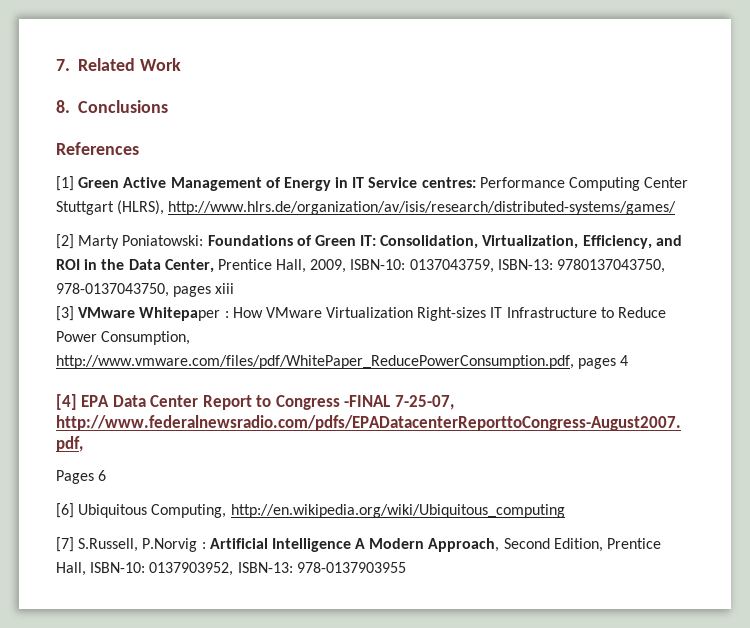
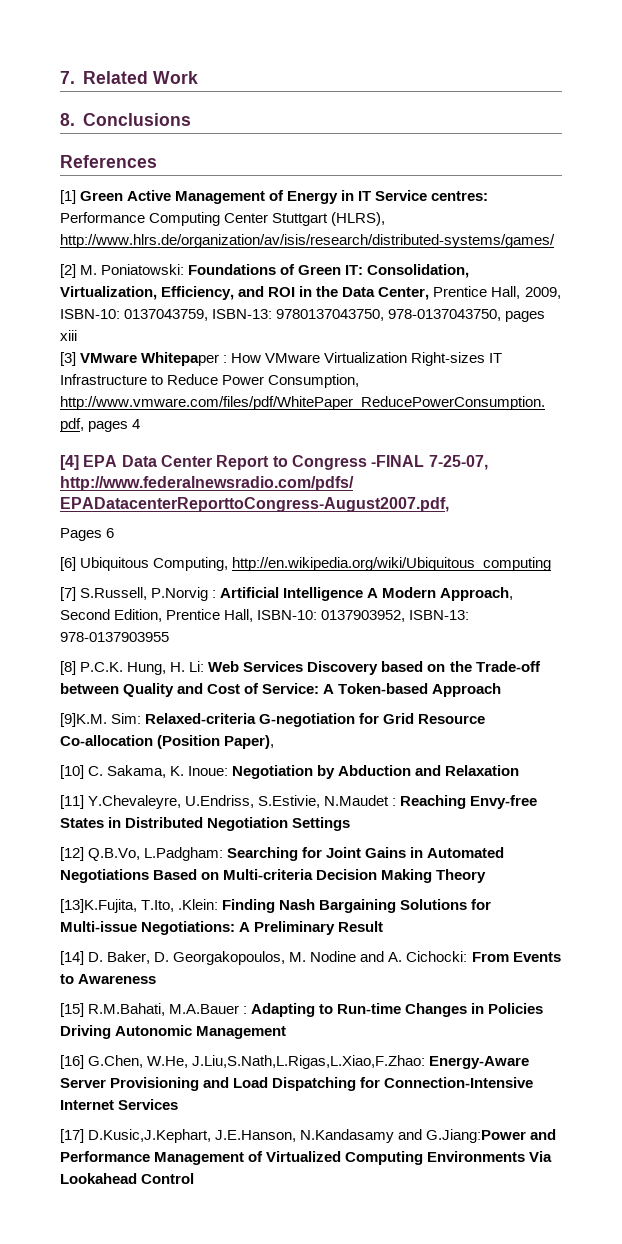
[78,235,120,249] Marty -> [80,265,98,275] M.
(406, 567) none -> [60,661,541,675] [60,683,502,697] [60,713,486,727] [60,735,275,749] [60,765,520,779] [60,795,538,809] [60,817,351,831] [60,847,505,861] [60,869,487,883] [60,899,492,913] [60,921,384,935] [60,951,561,965] [60,974,157,984] [60,1003,544,1017] [60,1025,287,1039] [60,1055,530,1069] [60,1077,534,1091] [60,1099,179,1110] [60,1129,557,1143] [60,1151,553,1165] [60,1173,195,1184] // [8] P.C.K. Hung, H. Li: Web Services Discovery based on the Trade-off between Quality and Cost of Service: A Token-based Approach // [9]K.M. Sim: Relaxed-criteria G-negotiation for Grid Resource Co-allocation (Position Paper), // [10] C. Sakama, K. Inoue: Negotiation by Abduction and Relaxation // [11] Y.Chevaleyre, U.Endriss, S.Estivie, N.Maudet : Reaching Envy-free States in Distributed Negotiation Settings // [12] Q.B.Vo, L.Padgham: Searching for Joint Gains in Automated Negotiations Based on Multi-criteria Decision Making Theory // [13]K.Fujita, T.Ito, .Klein: Finding Nash Bargaining Solutions for Multi-issue Negotiations: A Preliminary Result // [14] D. Baker, D. Georgakopoulos, M. Nodine and A. Cichocki: From Events to Awareness // [15] R.M.Bahati, M.A.Bauer : Adapting to Run-time Changes in Policies Driving Autonomic Management // [16] G.Chen, W.He, J.Liu,S.Nath,L.Rigas,L.Xiao,F.Zhao: Energy-Aware Server Provisioning and Load Dispatching for Connection-Intensive Internet Services // [17] D.Kusic,J.Kephart, J.E.Hanson, N.Kandasamy and G.Jiang:Power and Performance Management of Virtualized Computing Environments Via Lookahead Control

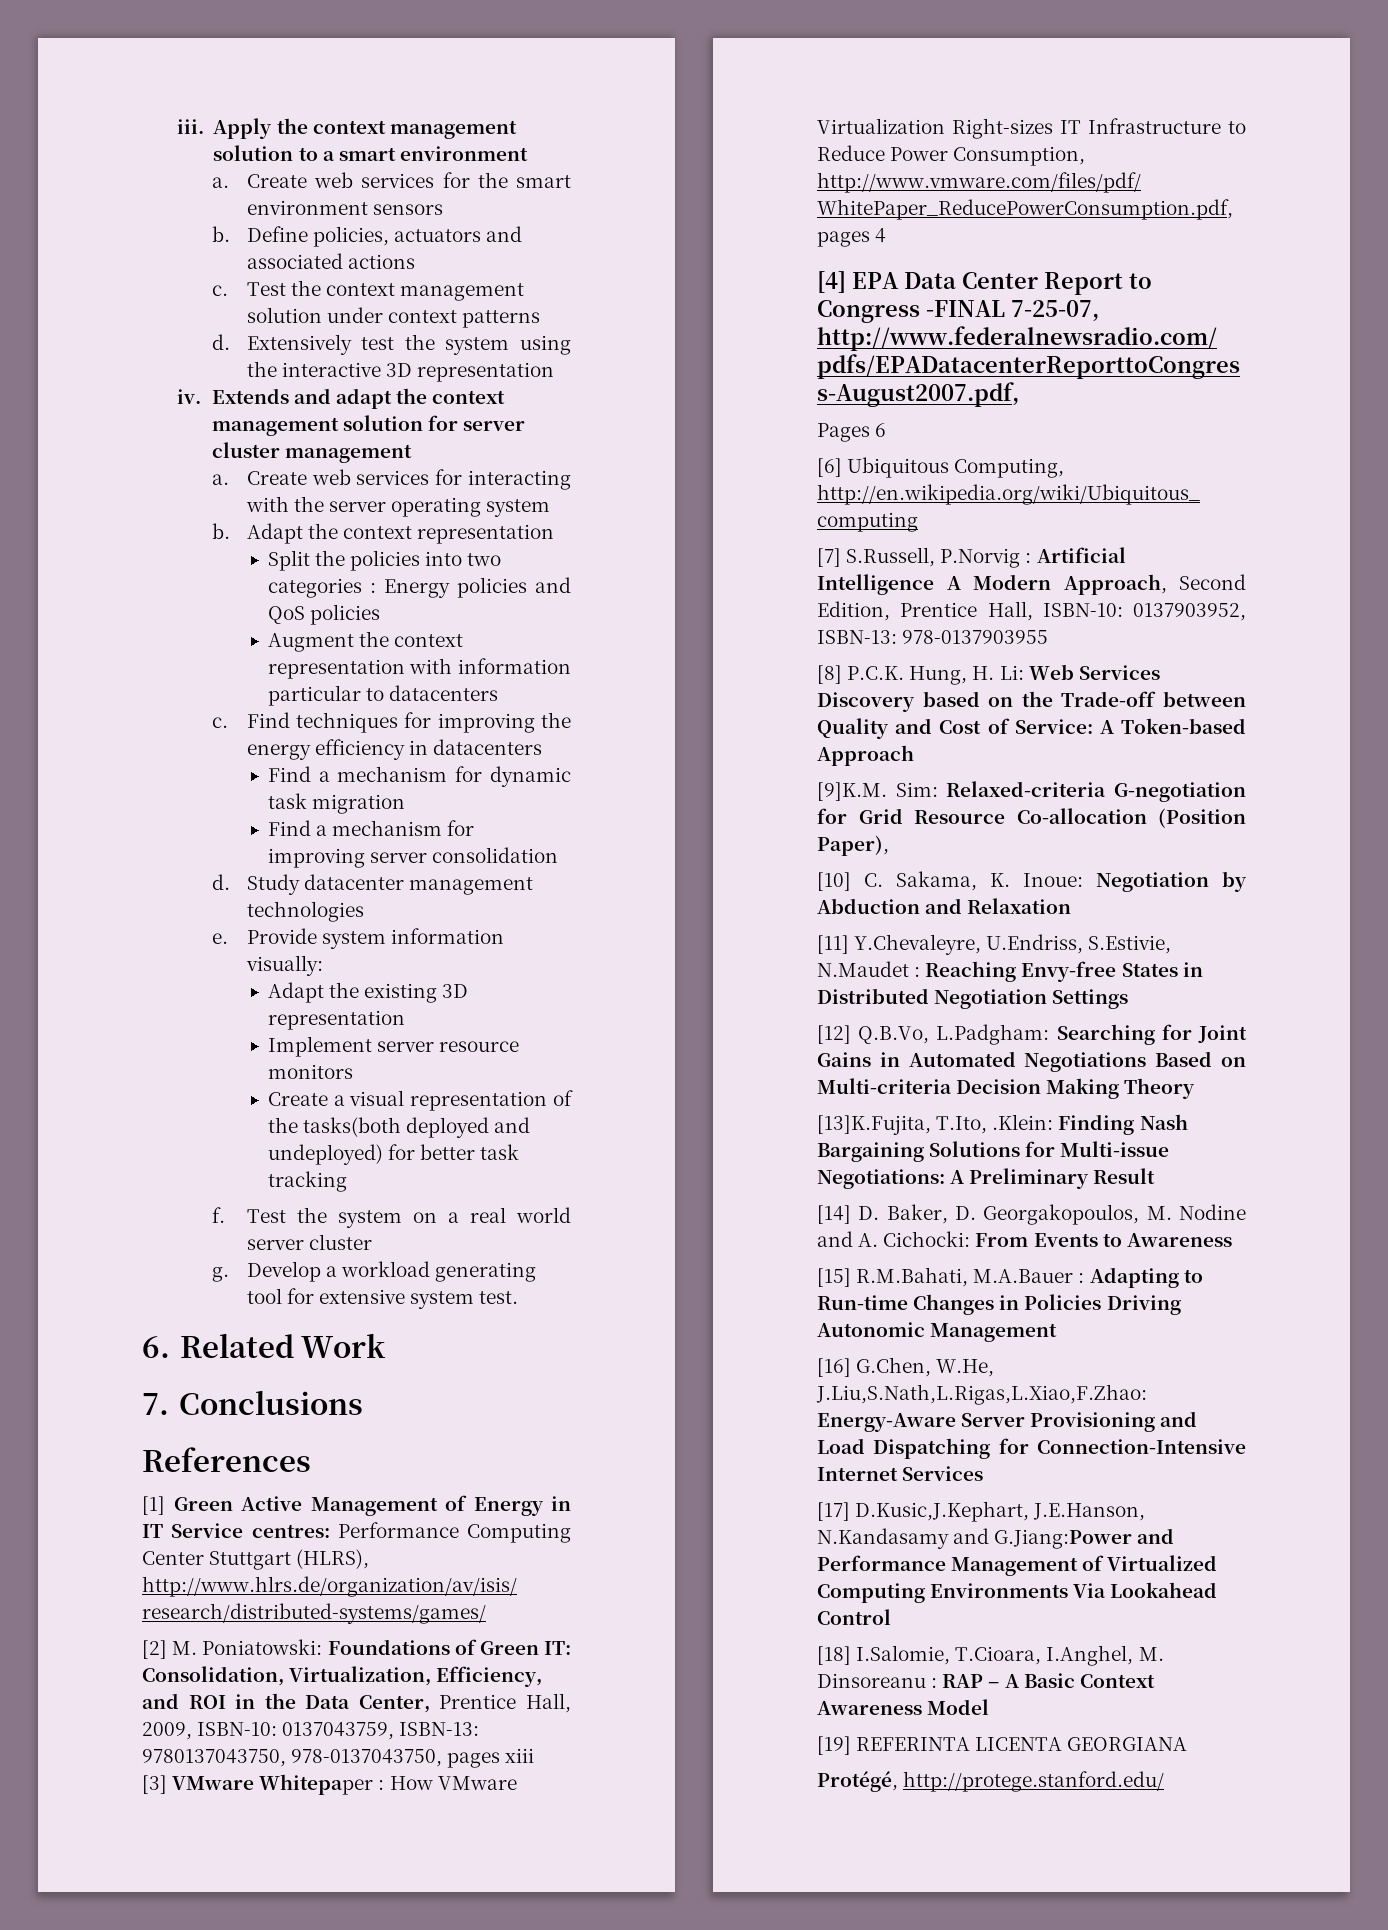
[60,71,75,84] 7. -> [176,118,517,139] [213,145,528,161] [211,172,571,188] [246,200,443,215] [211,226,523,247] [246,253,415,269] [211,280,525,301] [246,307,541,328] [211,334,571,355] [246,361,555,382] [176,388,506,409] [211,415,526,436] [211,442,412,463] [211,469,571,490] [245,496,551,517] [211,523,555,544] [267,550,502,571] [267,577,571,598] [267,604,380,625] [267,631,463,652] [267,658,571,679] [267,685,498,706] [211,712,571,733] [246,739,543,760] [267,766,571,787] [267,793,405,814] [267,820,475,836] [267,847,558,868] [211,874,534,895] [246,901,364,922] [211,928,505,949] [245,955,323,976] [267,982,469,1003] [267,1010,405,1030] [267,1036,519,1057] [267,1064,353,1079] [267,1090,573,1111] [267,1117,531,1138] [267,1144,520,1165] [267,1171,347,1192] [211,1207,571,1228] [246,1234,372,1250] [211,1261,537,1282] [246,1288,519,1309] [142,1336,170,1358] iii. Apply the context management solution to a smart environment // a. Create web services for the smart environment sensors // b. Define policies, actuators and associated actions // c. Test the context management solution under context patterns // d. Extensively test the system using the interactive 3D representation // iv. Extends and adapt the context management solution for server cluster management // a. Create web services for interacting with the server operating system // b. Adapt the context representation // Split the policies into two categories : Energy policies and QoS policies // Augment the context representation with information particular to datacenters // c. Find techniques for improving the energy efficiency in datacenters // Find a mechanism for dynamic task migration // Find a mechanism for improving server consolidation // d. Study datacenter management technologies // e. Provide system information visually: // Adapt the existing 3D representation // Implement server resource monitors // Create a visual representation of the tasks(both deployed and undeployed) for better task tracking // f. Test the system on a real world server cluster // g. Develop a workload generating tool for extensive system test. // 6.
[60,113,75,126] 8. -> [142,1393,169,1415] 7.
(195, 1178) none -> [817,1645,1164,1666] [817,1673,1155,1688] [817,1699,990,1715] [817,1736,1188,1755] [817,1771,1165,1792] // [18] I.Salomie, T.Cioara, I.Anghel, M. Dinsoreanu : RAP – A Basic Context Awareness Model // [19] REFERINTA LICENTA GEORGIANA // Protégé, http://protege.stanford.edu/

